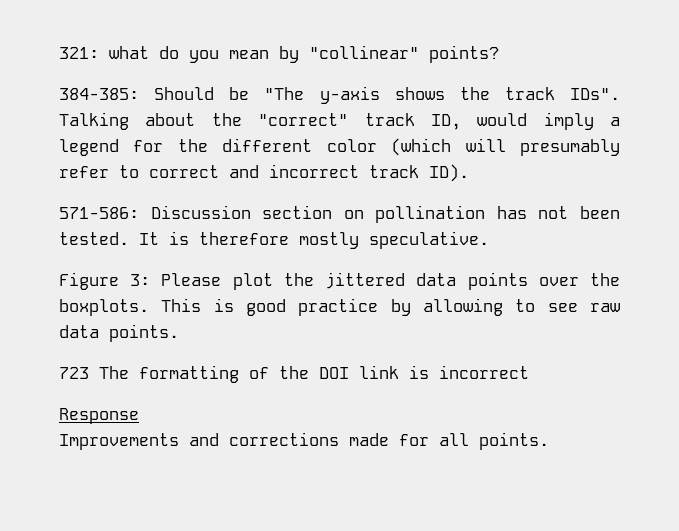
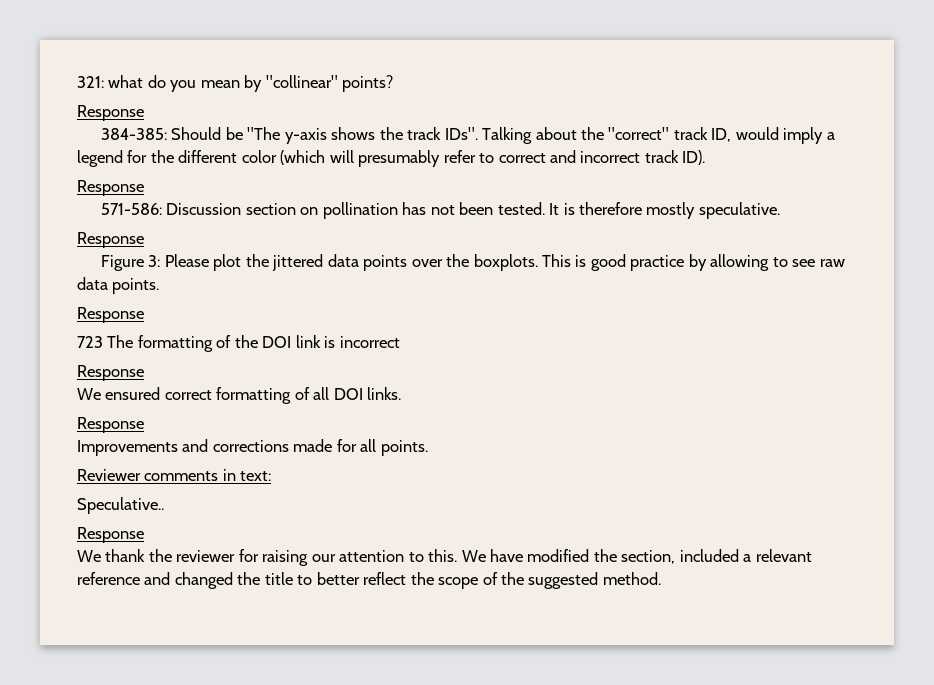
(499, 54) none -> [77,105,144,121] // Response
(469, 173) none -> [77,180,144,196] // Response
(489, 240) none -> [77,232,144,248] // Response
(179, 333) none -> [77,307,144,323] // Response
(139, 416) none -> [77,387,402,404] [77,417,144,433] // We ensured correct formatting of all DOI links. // Response
(549, 441) none -> [77,469,272,481] [77,497,164,514] [77,527,144,543] [77,549,812,566] [77,572,661,589] // Reviewer comments in text: // Speculative.. // Response // We thank the reviewer for raising our attention to this. We have modified the section, included a relevant reference and changed the title to better reflect the scope of the suggested method.

